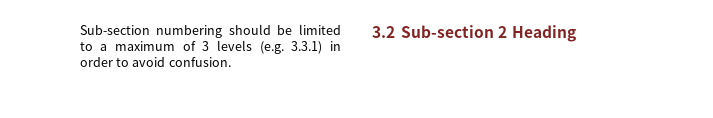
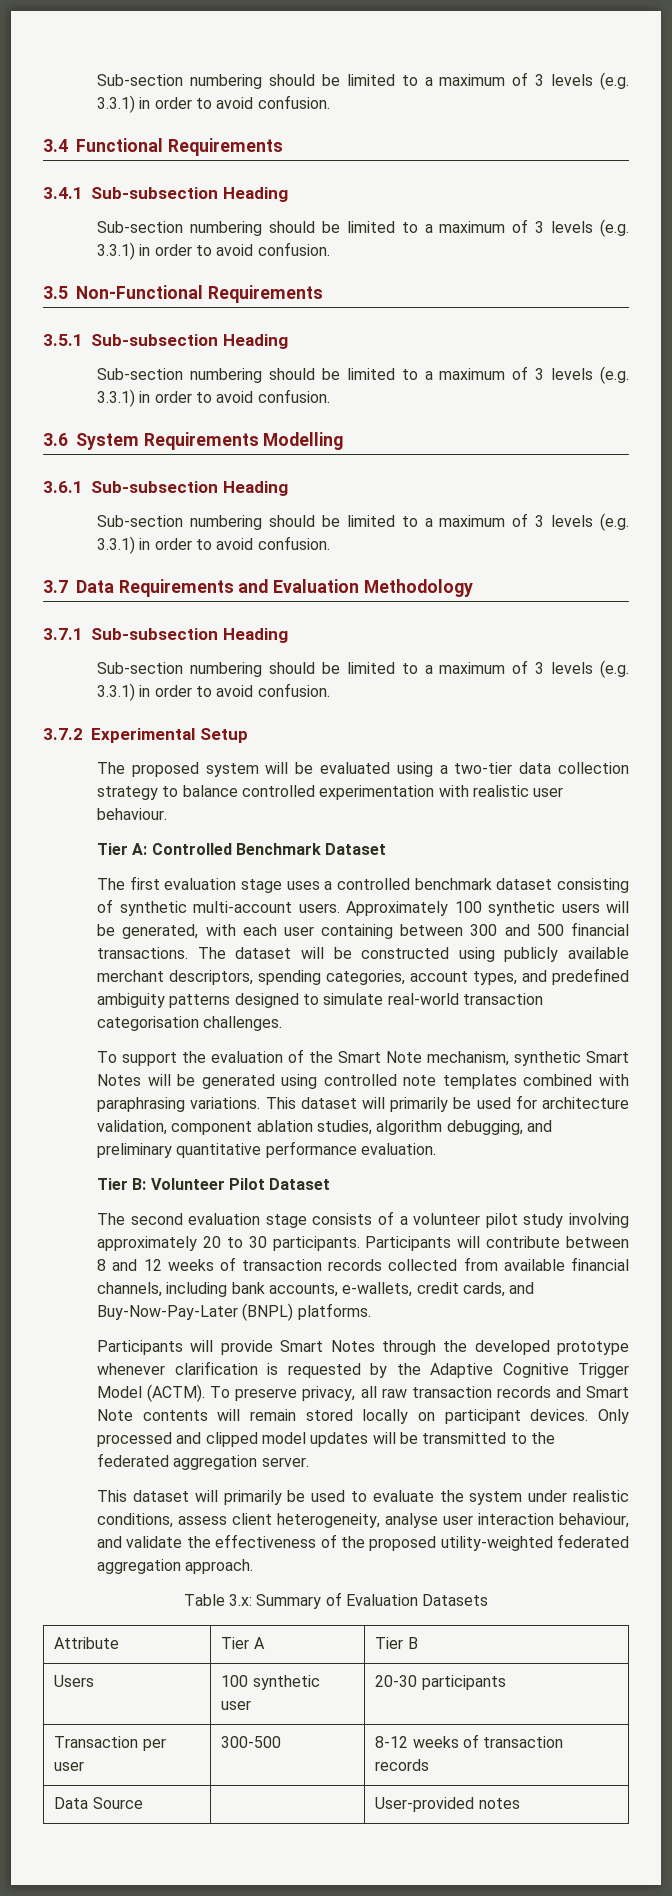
[372,25,576,42] 3.2 Sub-section 2 Heading -> [43,138,283,156] [43,187,288,202] [97,219,630,237] [97,242,330,260] [43,285,323,303] [43,334,288,349] [97,366,630,384] [97,389,330,407] [43,432,344,450] [43,481,288,496] [97,513,630,531] [97,536,330,554] [43,579,473,597] [43,628,288,643] [97,660,630,678] [97,683,330,701] [43,728,248,743] [97,762,629,777] [97,785,564,800] [97,808,168,820] [97,843,387,855] [97,876,629,893] [97,899,630,916] [97,922,629,939] [97,947,630,962] [97,968,630,985] [97,993,544,1008] [97,1016,283,1031] [97,1049,630,1066] [97,1074,629,1089] [97,1095,629,1112] [97,1120,553,1135] [97,1141,437,1158] [97,1178,331,1190] [97,1211,630,1228] [97,1236,630,1251] [97,1257,630,1271] [97,1282,535,1297] [97,1303,371,1321] [97,1340,630,1355] [97,1361,630,1378] [97,1384,629,1402] [97,1409,629,1424] [97,1432,556,1447] [97,1453,309,1470] [97,1490,629,1505] [97,1513,630,1528] [97,1534,630,1551] [97,1559,254,1574] [183,1592,489,1609] [54,1637,120,1649] [221,1637,265,1649] [375,1637,418,1649] [54,1675,95,1687] [221,1675,320,1690] [221,1700,252,1710] [375,1675,506,1690] [54,1736,166,1751] [54,1761,85,1771] [221,1736,282,1748] [375,1734,564,1748] [375,1759,430,1771] [54,1797,143,1809] [375,1797,520,1812] 3.4 Functional Requirements // 3.4.1 Sub-subsection Heading // Sub-section numbering should be limited to a maximum of 3 levels (e.g. 3.3.1) in order to avoid confusion. // 3.5 Non-Functional Requirements // 3.5.1 Sub-subsection Heading // Sub-section numbering should be limited to a maximum of 3 levels (e.g. 3.3.1) in order to avoid confusion. // 3.6 System Requirements Modelling // 3.6.1 Sub-subsection Heading // Sub-section numbering should be limited to a maximum of 3 levels (e.g. 3.3.1) in order to avoid confusion. // 3.7 Data Requirements and Evaluation Methodology // 3.7.1 Sub-subsection Heading // Sub-section numbering should be limited to a maximum of 3 levels (e.g. 3.3.1) in order to avoid confusion. // 3.7.2 Experimental Setup // The proposed system will be evaluated using a two-tier data collection strategy to balance controlled experimentation with realistic user behaviour. // Tier A: Controlled Benchmark Dataset // The first evaluation stage uses a controlled benchmark dataset consisting of synthetic multi-account users. Approximately 100 synthetic users will be generated, with each user containing between 300 and 500 financial transactions. The dataset will be constructed using publicly available merchant descriptors, spending categories, account types, and predefined ambiguity patterns designed to simulate real-world transaction categorisation challenges. // To support the evaluation of the Smart Note mechanism, synthetic Smart Notes will be generated using controlled note templates combined with paraphrasing variations. This dataset will primarily be used for architecture validation, component ablation studies, algorithm debugging, and preliminary quantitative performance evaluation. // Tier B: Volunteer Pilot Dataset // The second evaluation stage consists of a volunteer pilot study involving approximately 20 to 30 participants. Participants will contribute between 8 and 12 weeks of transaction records collected from available financial channels, including bank accounts, e-wallets, credit cards, and Buy-Now-Pay-Later (BNPL) platforms. // Participants will provide Smart Notes through the developed prototype whenever clarification is requested by the Adaptive Cognitive Trigger Model (ACTM). To preserve privacy, all raw transaction records and Smart Note contents will remain stored locally on participant devices. Only processed and clipped model updates will be transmitted to the federated aggregation server. // This dataset will primarily be used to evaluate the system under realistic conditions, assess client heterogeneity, analyse user interaction behaviour, and validate the effectiveness of the proposed utility-weighted federated aggregation approach. // Table 3.x: Summary of Evaluation Datasets // Attribute | Tier A | Tier B // Users | 100 synthetic user | 20-30 participants // Transaction per user | 300-500 | 8-12 weeks of transaction records // Data Source | | User-provided notes

